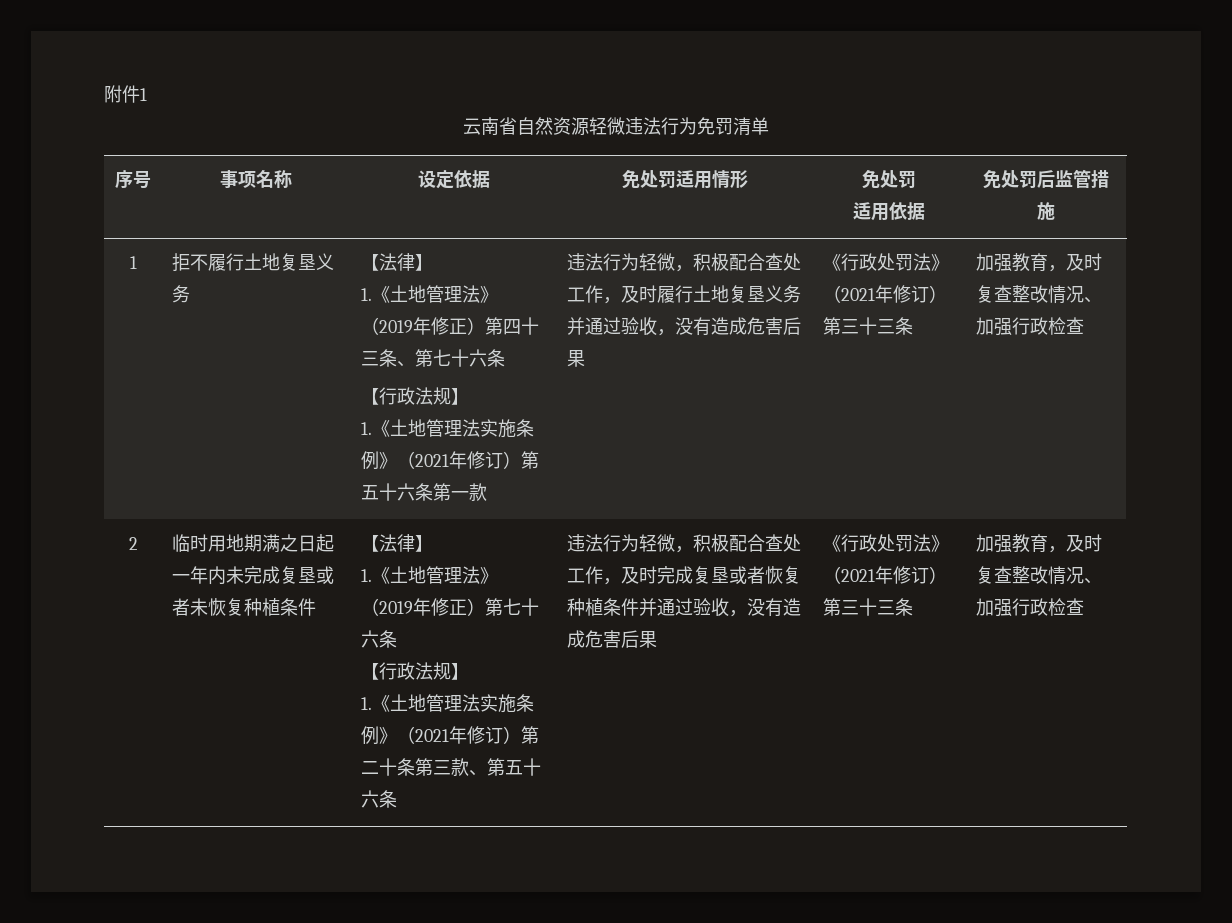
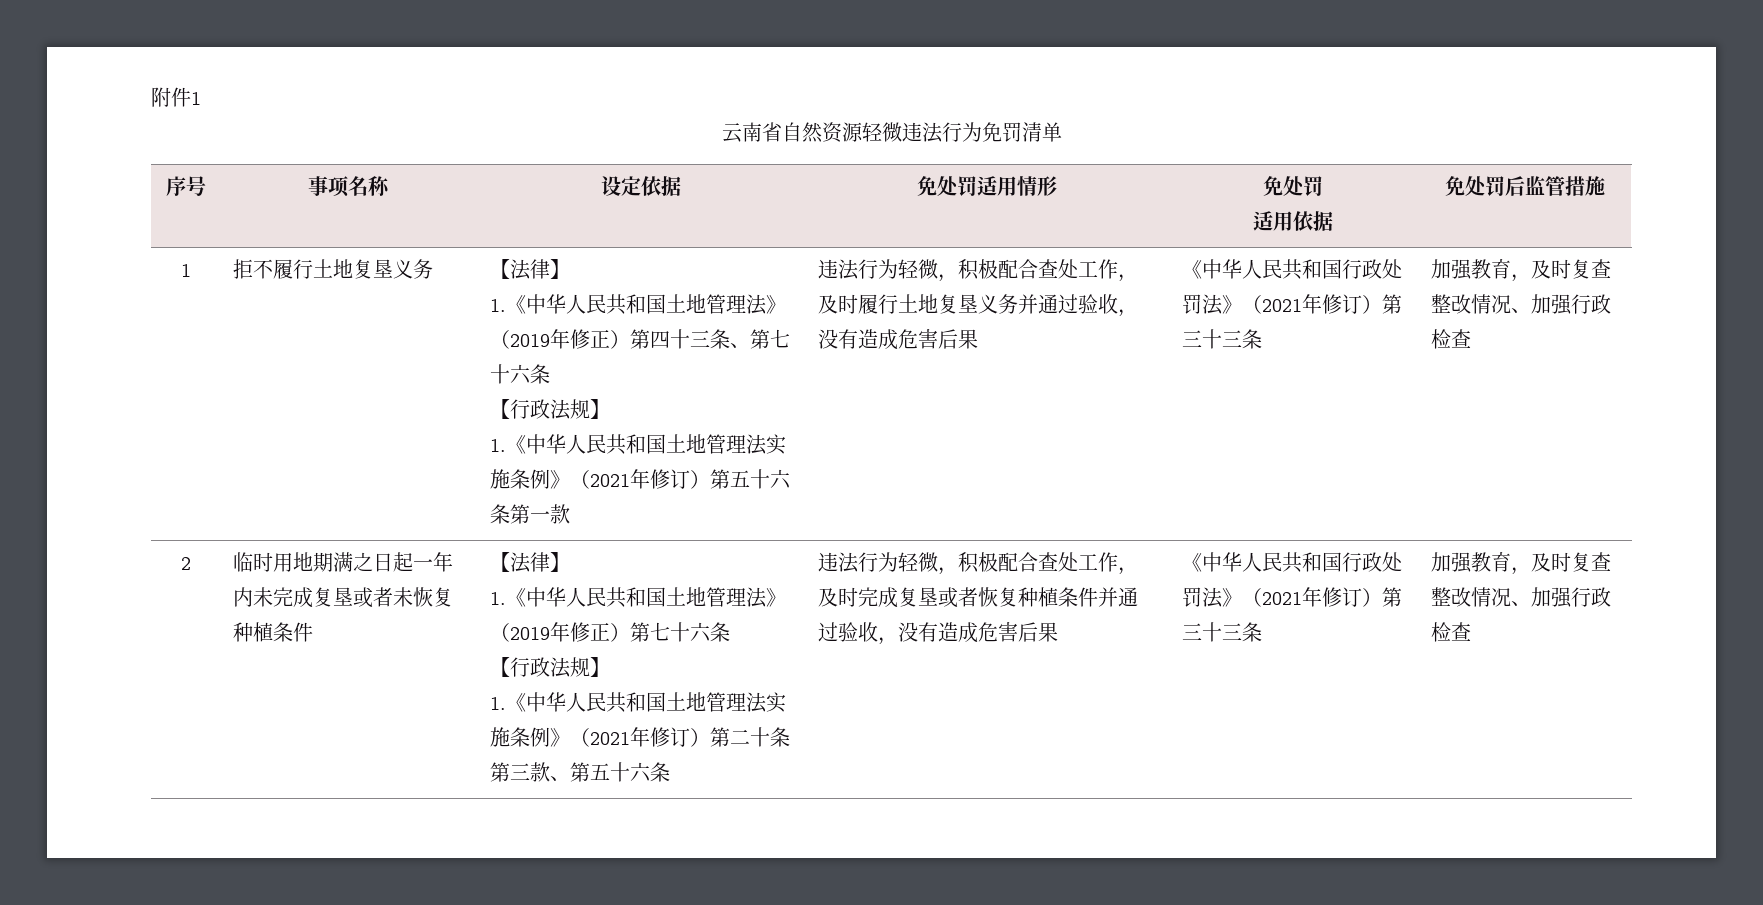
(390, 294) none -> [526,294,667,315] 中华人民共和国
(390, 428) none -> [526,434,667,455] 中华人民共和国
(841, 262) none -> [1202,259,1343,280] 中华人民共和国
(390, 575) none -> [526,587,667,608] 中华人民共和国
(390, 703) none -> [526,692,667,713] 中华人民共和国
(841, 543) none -> [1202,552,1343,573] 中华人民共和国

